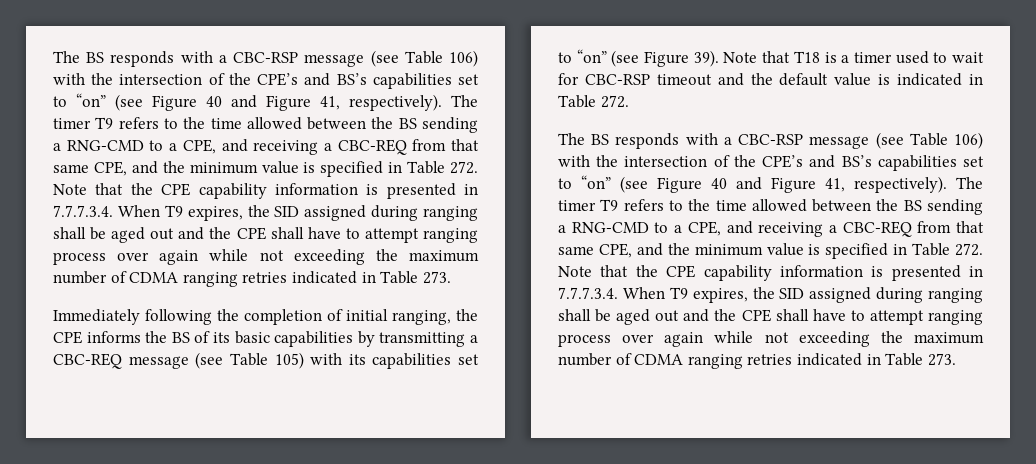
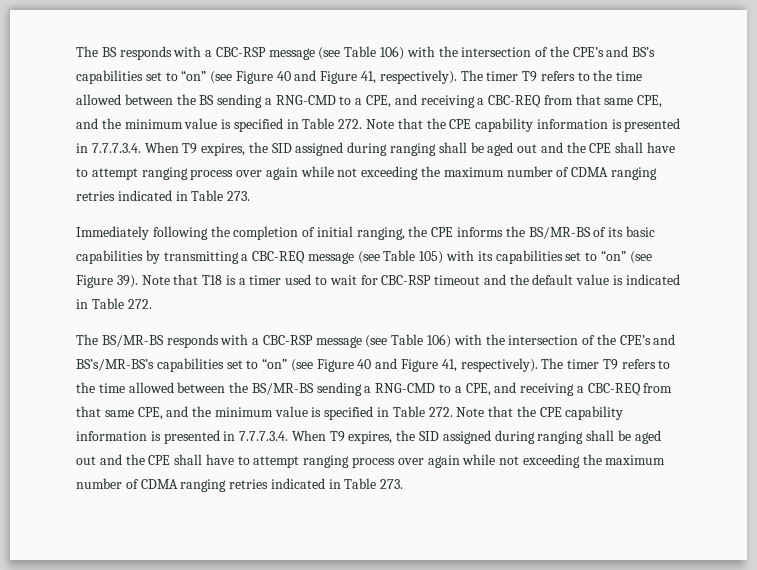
[171,332,190,343] BS -> [528,227,591,239] BS/MR-BS
[591,134,610,145] BS -> [101,335,164,347] BS/MR-BS
[841,155,872,167] BS’s -> [76,359,154,371] BS’s/MR-BS’s
[903,200,922,211] BS -> [251,383,314,395] BS/MR-BS

